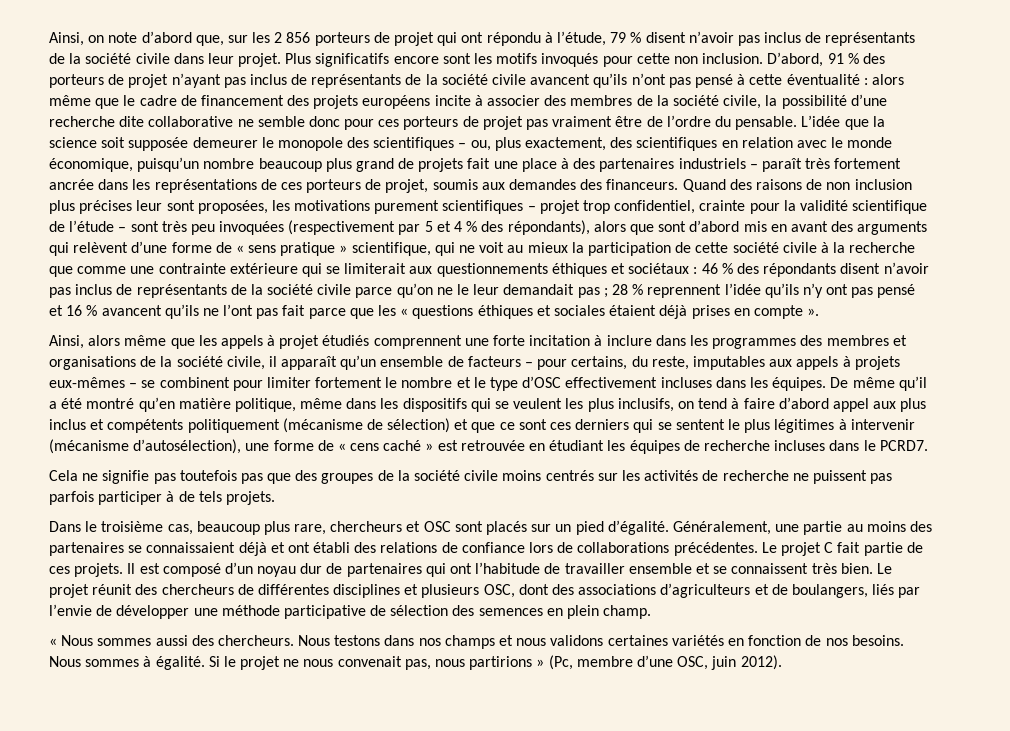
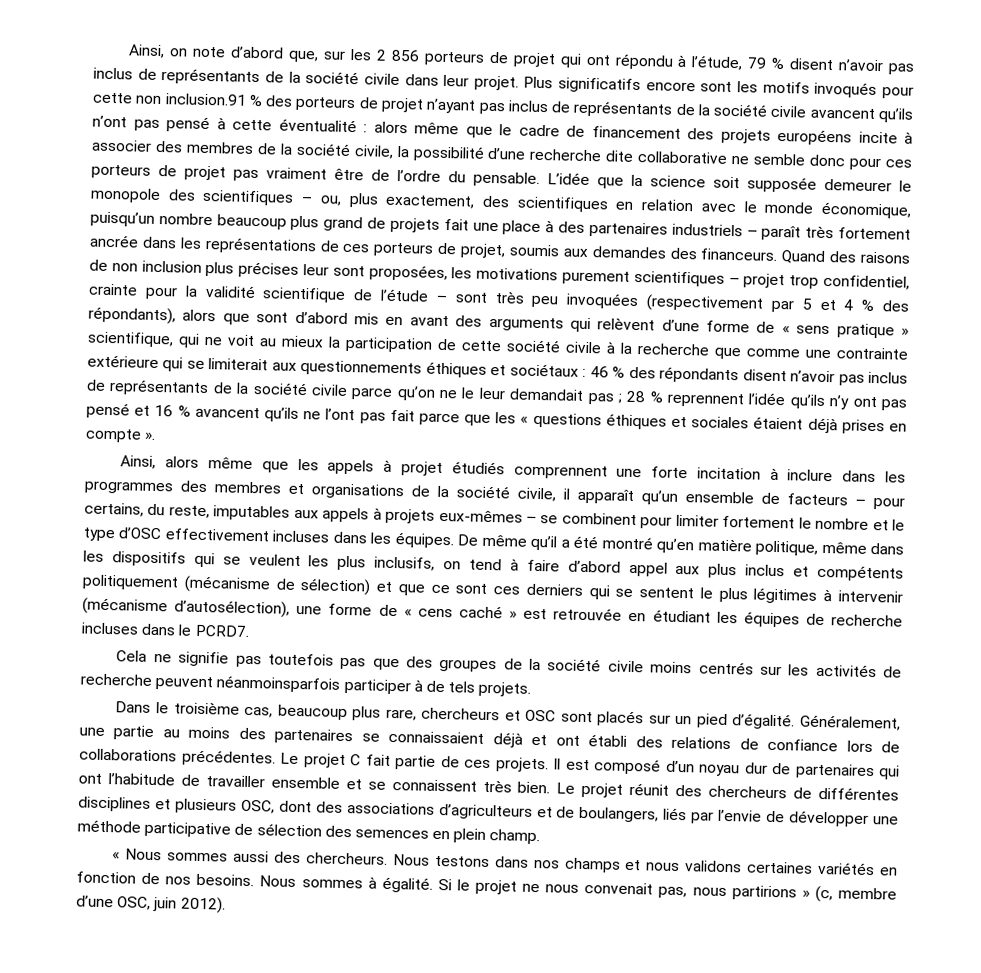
[702,52,844,67] inclusion. D’abord, 91 -> [164,93,247,106] inclusion.91
[792,470,893,484] [49,491,94,505] ne puissent pas parfois -> [155,675,341,693] peuvent néanmoinsparfois
[548,655,573,670] (Pc, -> [814,885,833,903] (c,

